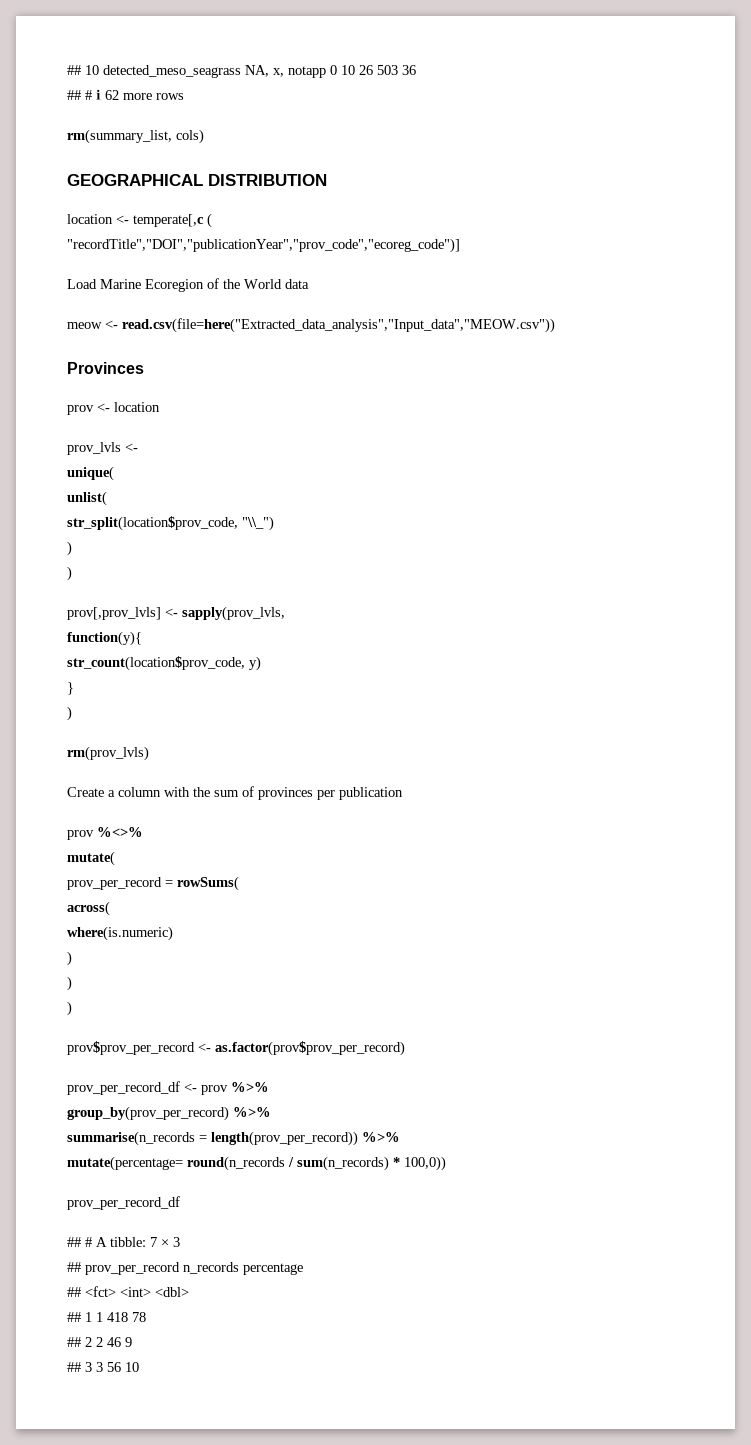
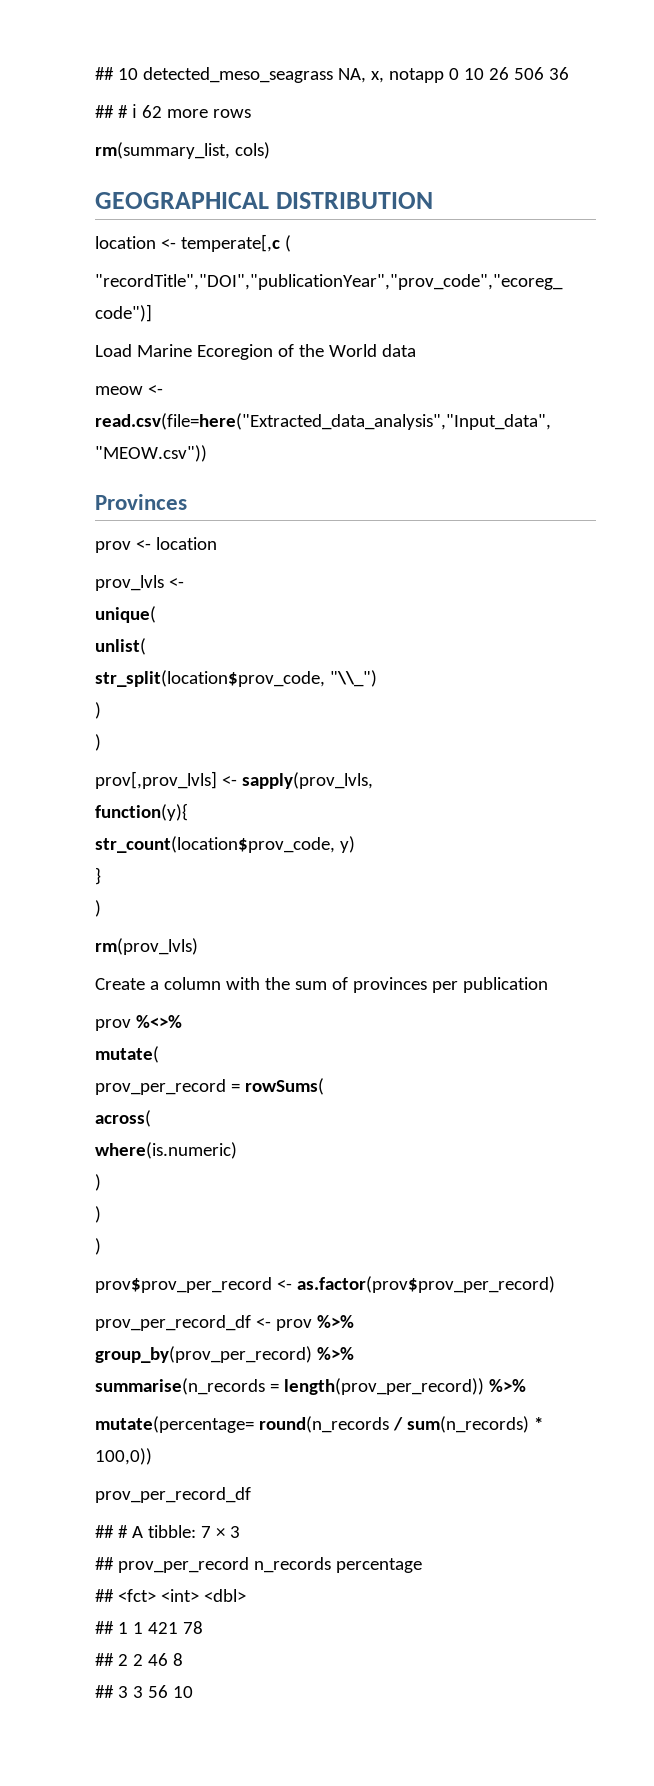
[377,65,398,75] 503 -> [513,67,544,80] 506
[107,1312,128,1322] 418 -> [147,1622,178,1634] 421
[125,1337,132,1347] 9 -> [172,1653,183,1666] 8

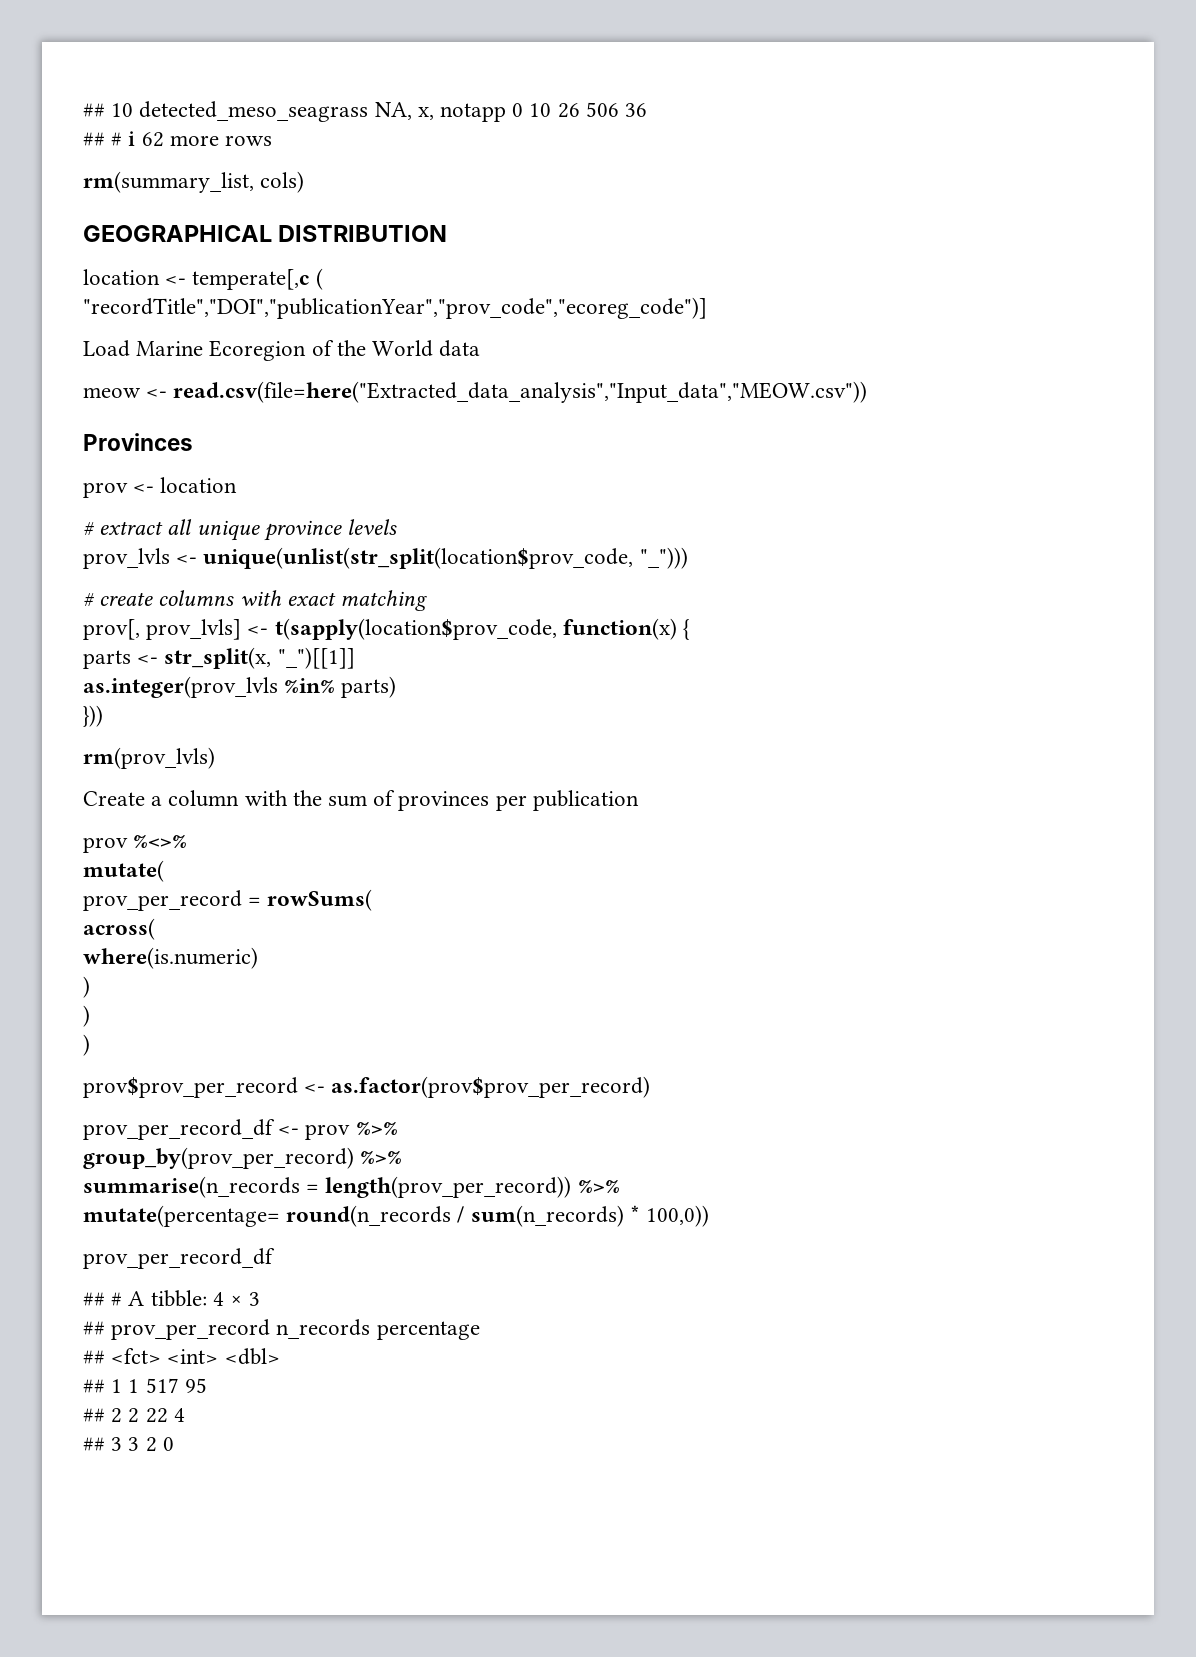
[95,575,184,591] [95,606,156,623] [95,638,146,655] [95,670,377,687] [95,702,101,719] [95,734,101,751] [95,771,373,789] [95,803,188,821] [95,836,355,853] [95,867,101,885] [95,900,101,917] prov_lvls <- // unique( // unlist( // str_split(location$prov_code, "\\_") // ) // ) // prov[,prov_lvls] <- sapply(prov_lvls, // function(y){ // str_count(location$prov_code, y) // } // ) -> [83,519,398,541] [83,547,688,569] [83,590,428,611] [83,618,691,640] [83,647,355,669] [83,676,397,698] [83,705,103,727] # extract all unique province levels // prov_lvls <- unique(unlist(str_split(location$prov_code, "_"))) // # create columns with exact matching // prov[, prov_lvls] <- t(sapply(location$prov_code, function(x) { // parts <- str_split(x, "_")[[1]] // as.integer(prov_lvls %in% parts) // }))
[200,1526,211,1538] 7 -> [212,1292,224,1306] 4
[147,1621,203,1634] 421 78 -> [145,1378,207,1393] 517 95
[147,1653,183,1666] 46 8 -> [145,1408,185,1423] 22 4
[147,1685,193,1698] 56 10 -> [145,1437,174,1452] 2 0

